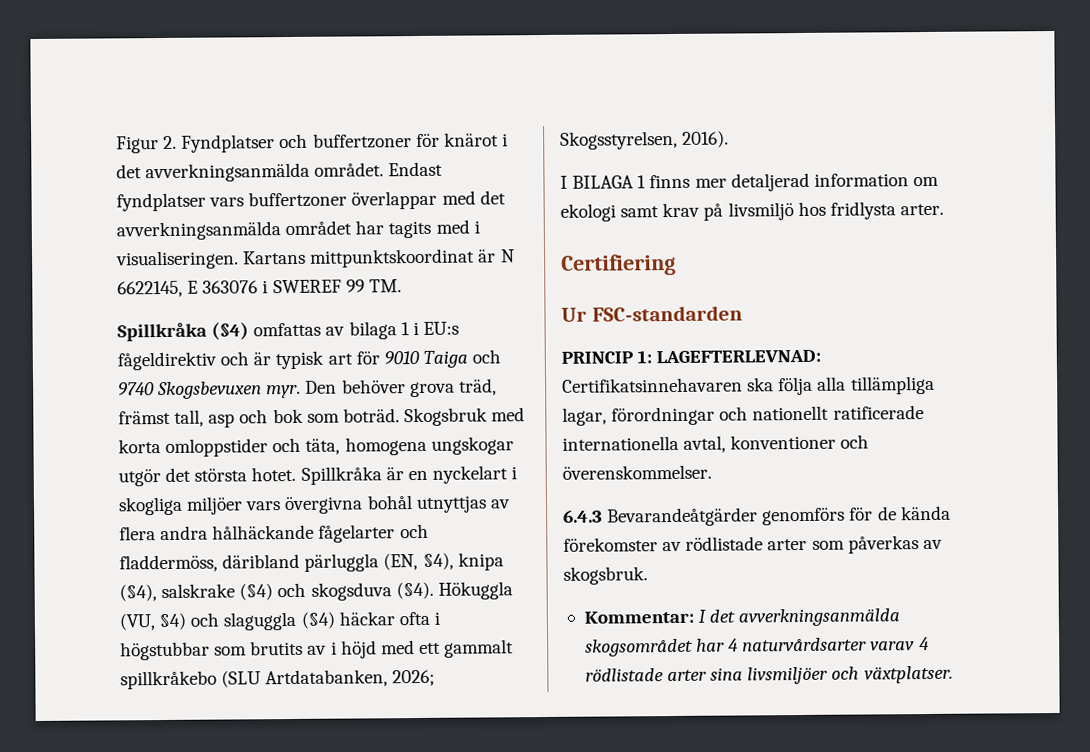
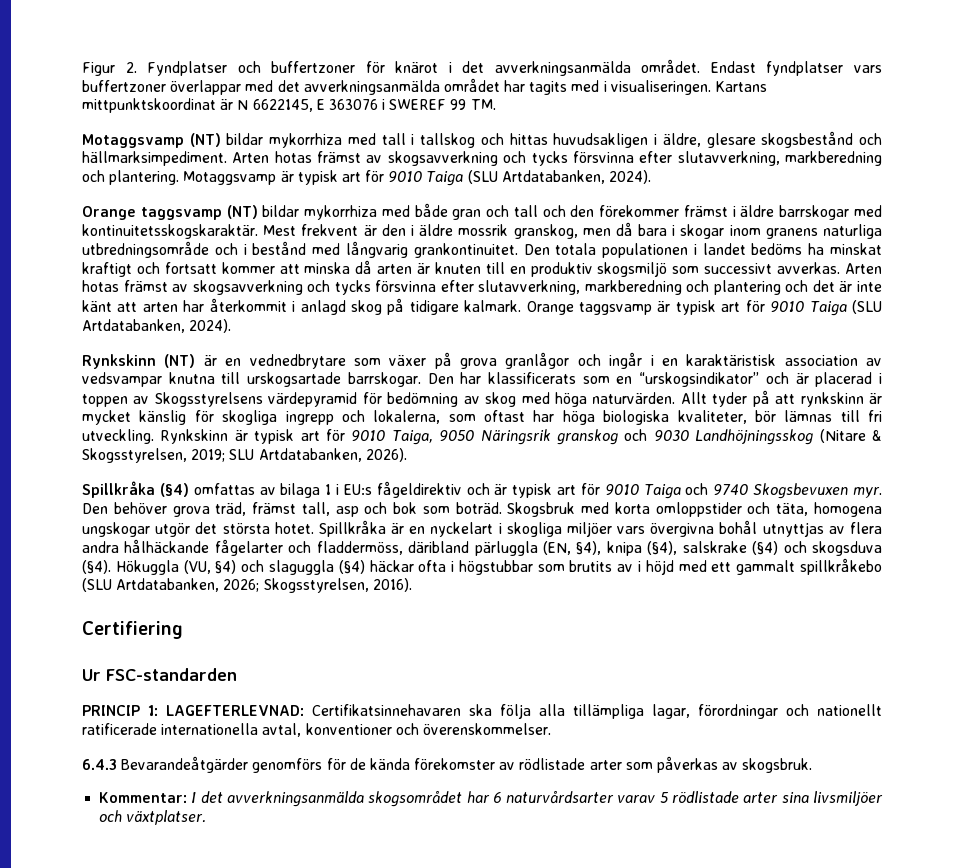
(402, 286) none -> [82,131,883,148] [82,151,882,166] [82,170,652,186] [82,203,882,220] [82,222,882,239] [82,241,883,258] [82,260,882,277] [82,280,882,295] [82,298,882,316] [82,319,232,333] [82,352,882,369] [82,372,882,387] [82,390,882,407] [82,410,882,425] [82,429,882,445] [82,448,407,463] // Motaggsvamp (NT) bildar mykorrhiza med tall i tallskog och hittas huvudsakligen i äldre, glesare skogsbestånd och hällmarksimpediment. Arten hotas främst av skogsavverkning och tycks försvinna efter slutavverkning, markberedning och plantering. Motaggsvamp är typisk art för 9010 Taiga (SLU Artdatabanken, 2024). // Orange taggsvamp (NT) bildar mykorrhiza med både gran och tall och den förekommer främst i äldre barrskogar med kontinuitetsskogskaraktär. Mest frekvent är den i äldre mossrik granskog, men då bara i skogar inom granens naturliga utbredningsområde och i bestånd med långvarig grankontinuitet. Den totala populationen i landet bedöms ha minskat kraftigt och fortsatt kommer att minska då arten är knuten till en produktiv skogsmiljö som successivt avverkas. Arten hotas främst av skogsavverkning och tycks försvinna efter slutavverkning, markberedning och plantering och det är inte känt att arten har återkommit i anlagd skog på tidigare kalmark. Orange taggsvamp är typisk art för 9010 Taiga (SLU Artdatabanken, 2024). // Rynkskinn (NT) är en vednedbrytare som växer på grova granlågor och ingår i en karaktäristisk association av vedsvampar knutna till urskogsartade barrskogar. Den har klassificerats som en “urskogsindikator” och är placerad i toppen av Skogsstyrelsens värdepyramid för bedömning av skog med höga naturvärden. Allt tyder på att rynkskinn är mycket känslig för skogliga ingrepp och lokalerna, som oftast har höga biologiska kvaliteter, bör lämnas till fri utveckling. Rynkskinn är typisk art för 9010 Taiga, 9050 Näringsrik granskog och 9030 Landhöjningsskog (Nitare & Skogsstyrelsen, 2019; SLU Artdatabanken, 2026).
[560,172,939,192] [560,201,944,222] // I BILAGA 1 finns mer detaljerad information om ekologi samt krav på livsmiljö hos fridlysta arter. -> (412, 585) none
[728,638,739,652] 4 -> [492,792,502,803] 6
[918,636,929,651] 4 -> [659,792,669,803] 5

